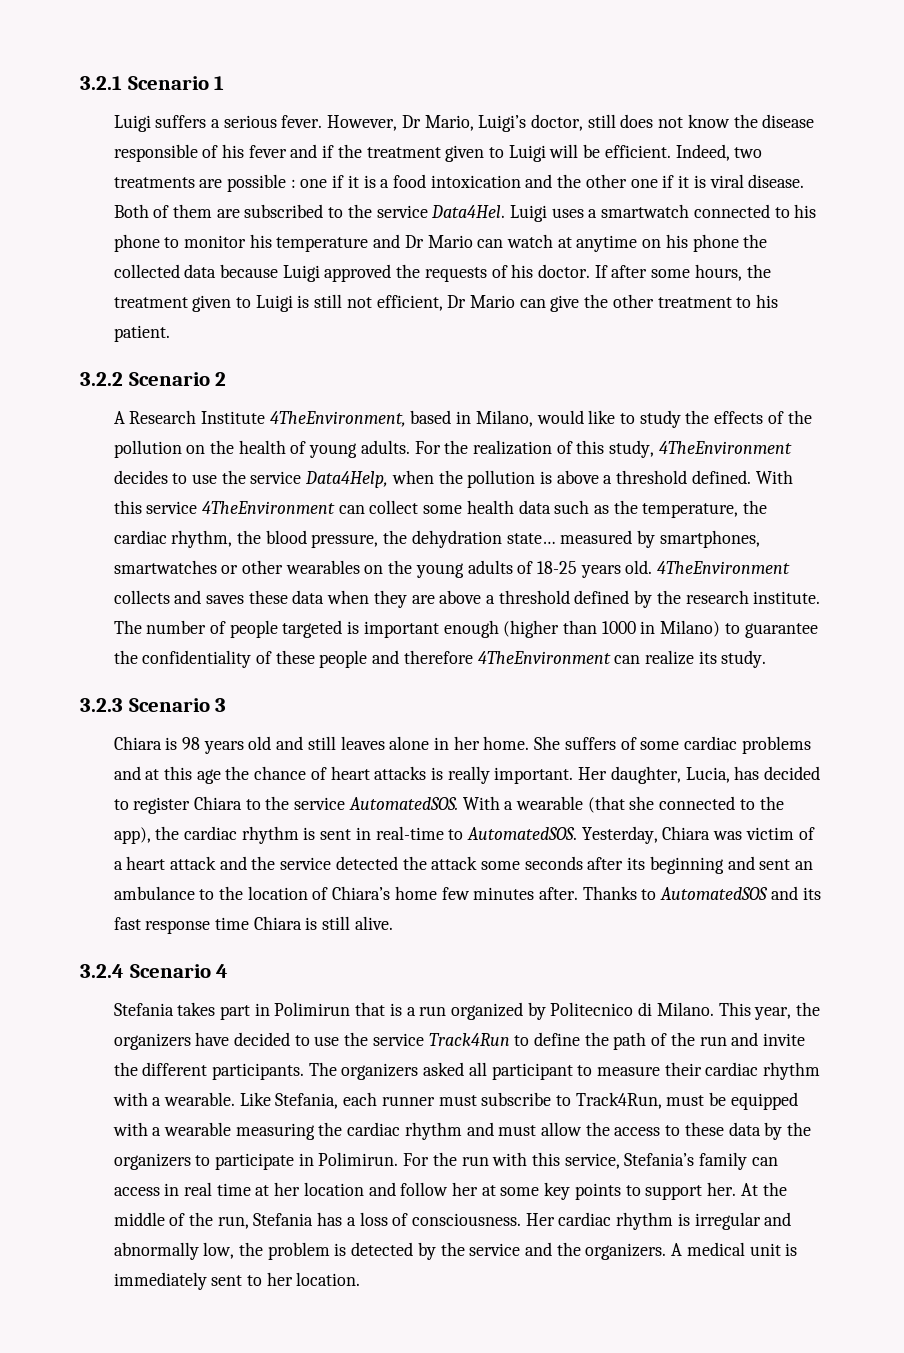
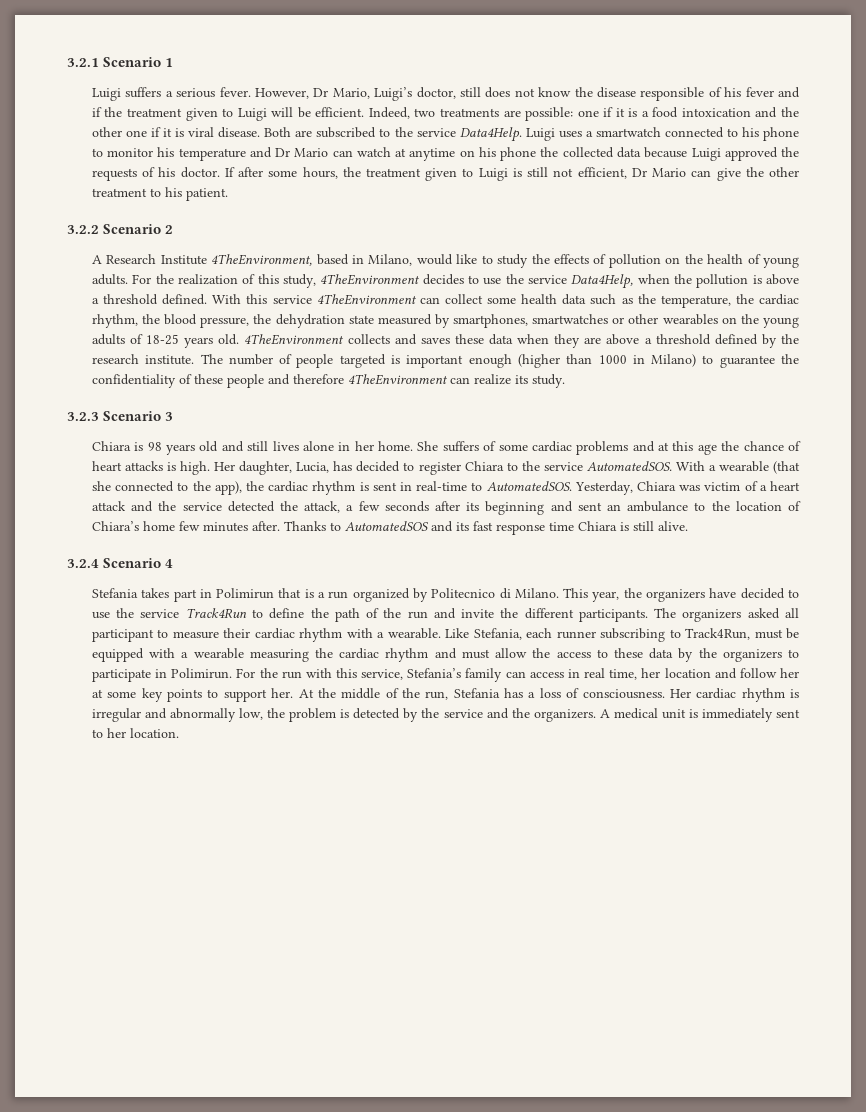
[226,174,296,192] possible : -> [525,107,574,121] possible:
[153,204,212,218] of them -> (292, 132) none
[431,205,506,218] Data4Hel. -> [459,127,522,142] Data4Help.
[787,410,812,424] the -> (607, 259) none
[506,533,556,544] state… -> [348,315,374,324] state
[340,736,385,750] leaves -> [272,441,299,451] lives
[447,766,574,784] really important. -> [180,461,211,475] high.
[431,856,521,870] attack some -> [304,501,380,513] attack, a few
[438,1092,552,1106] must subscribe -> [600,628,666,642] subscribing
[216,1183,270,1196] time at -> [609,669,638,680] time,

